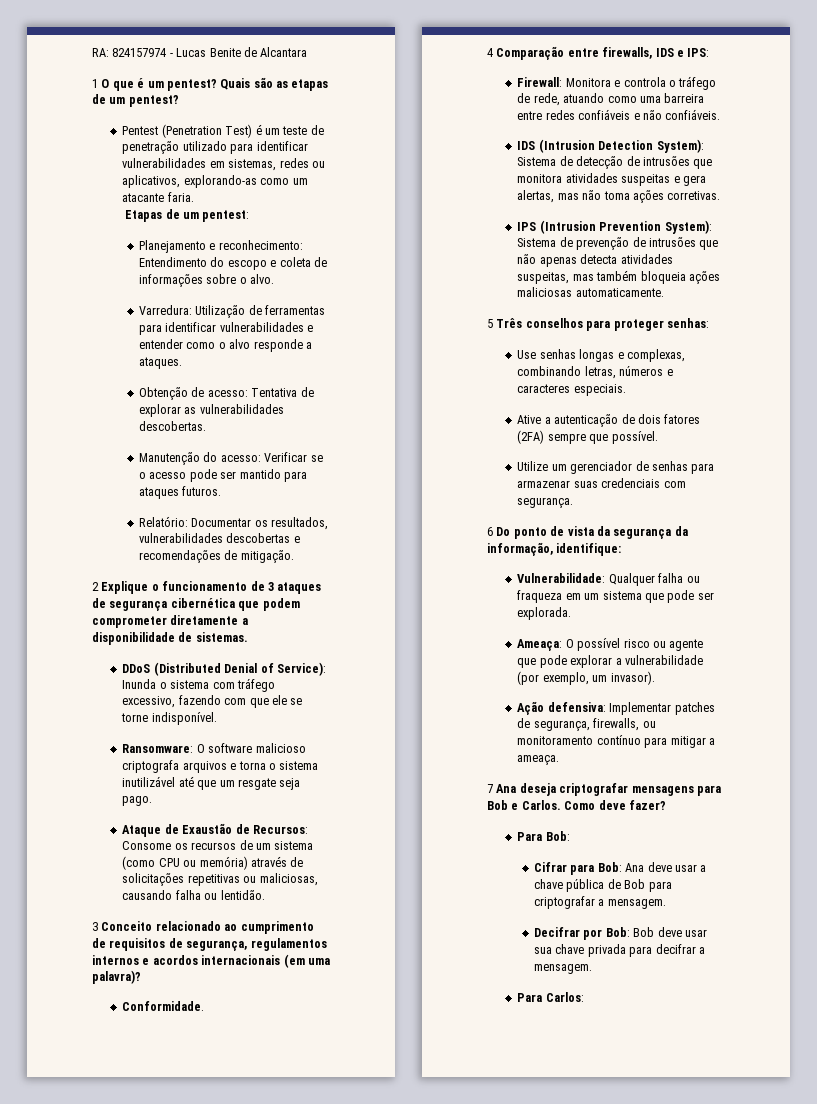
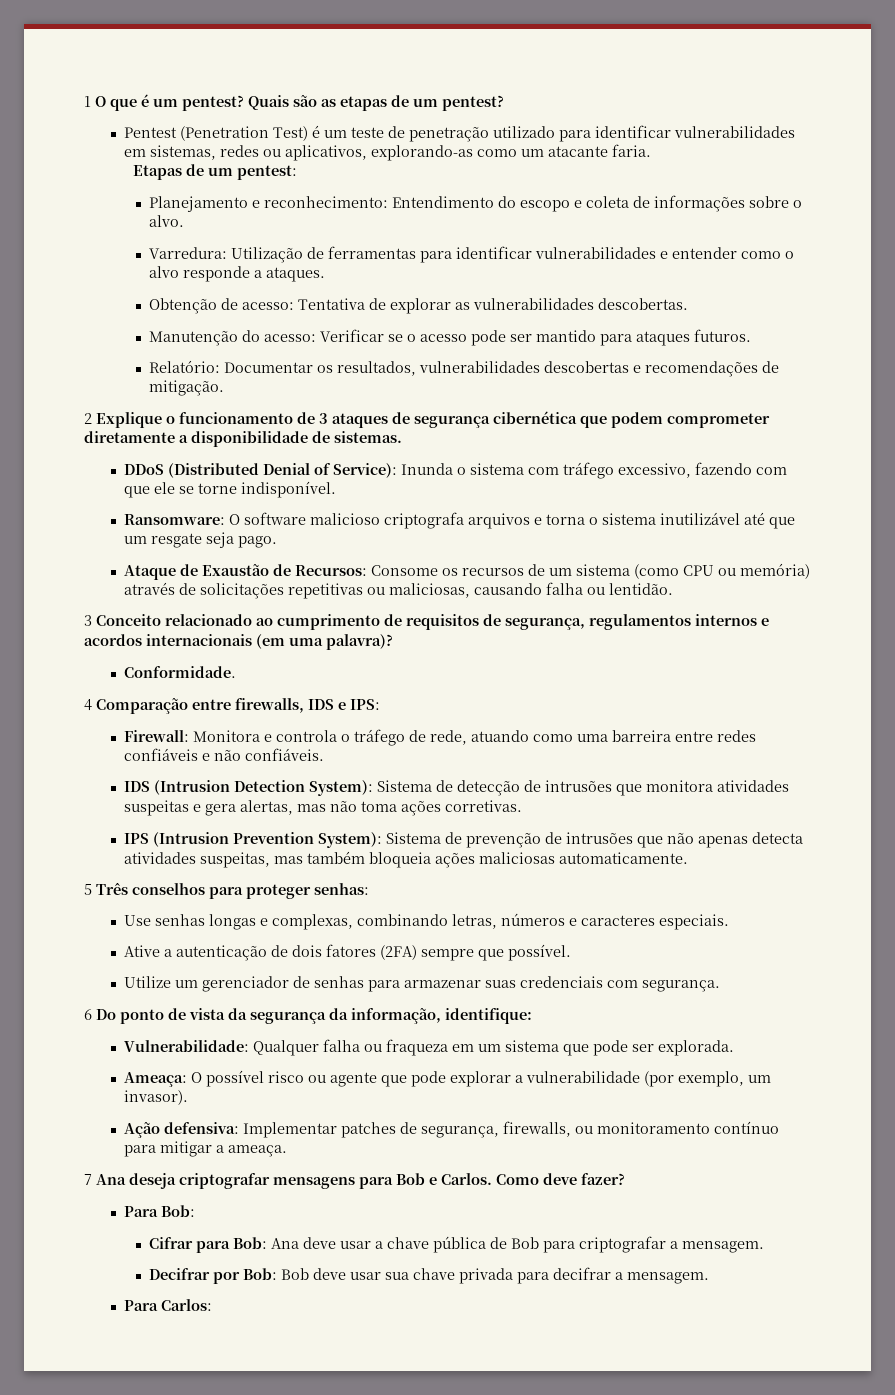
[92,47,308,57] RA: 824157974 - Lucas Benite de Alcantara // -> (84, 101) none

